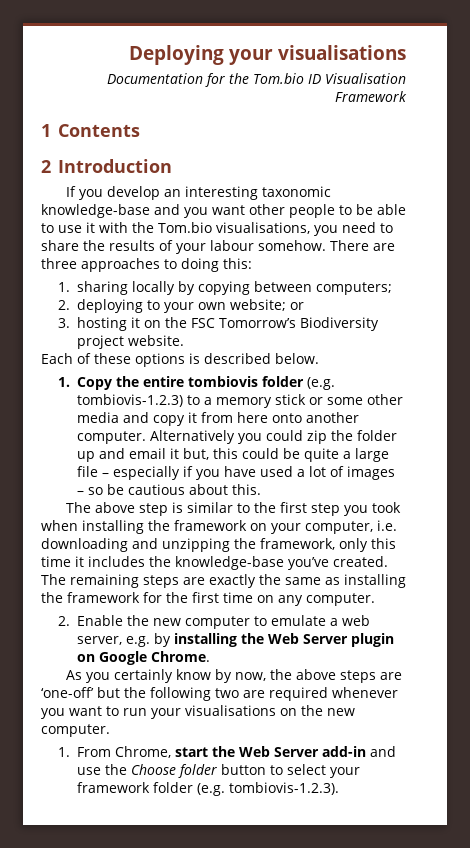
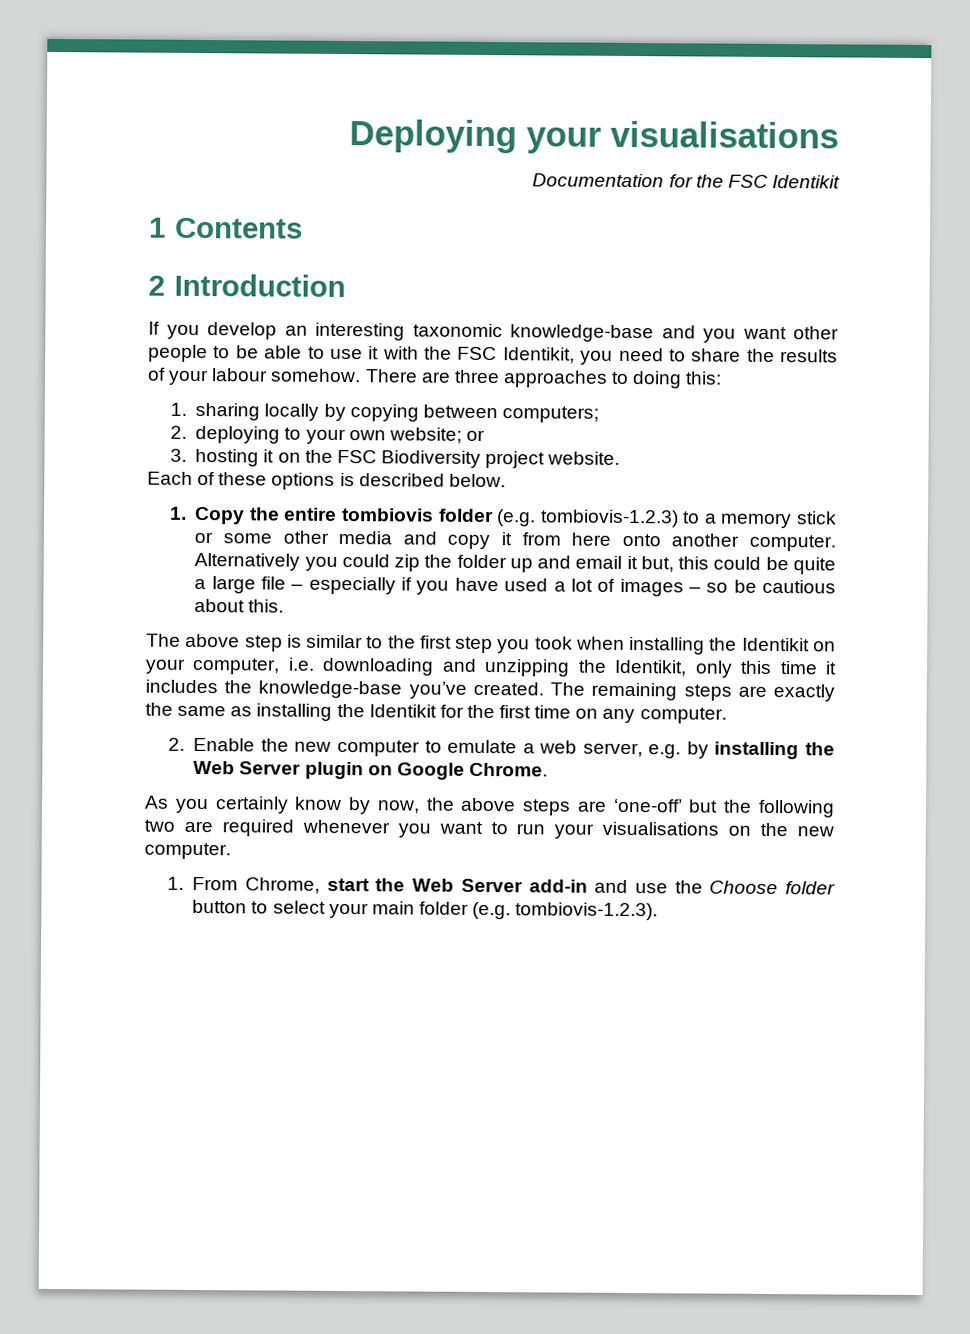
[253,73,406,84] [335,91,407,102] Tom.bio ID Visualisation Framework -> [727,174,840,189] FSC Identikit
[158,222,310,234] Tom.bio visualisations, -> [457,346,575,364] FSC Identikit,
[219,318,297,328] Tomorrow’s -> (377, 456) none
[174,520,247,531] framework -> [741,637,810,652] Identikit
[260,538,335,550] framework, -> [614,659,688,677] Identikit,
[67,592,140,603] framework -> [368,704,437,718] Identikit
[77,782,151,793] framework -> [371,901,415,915] main

